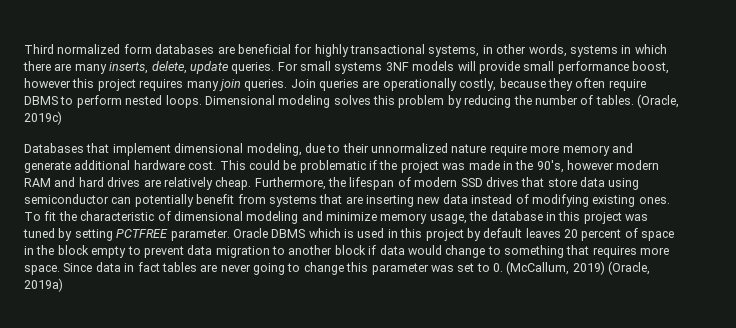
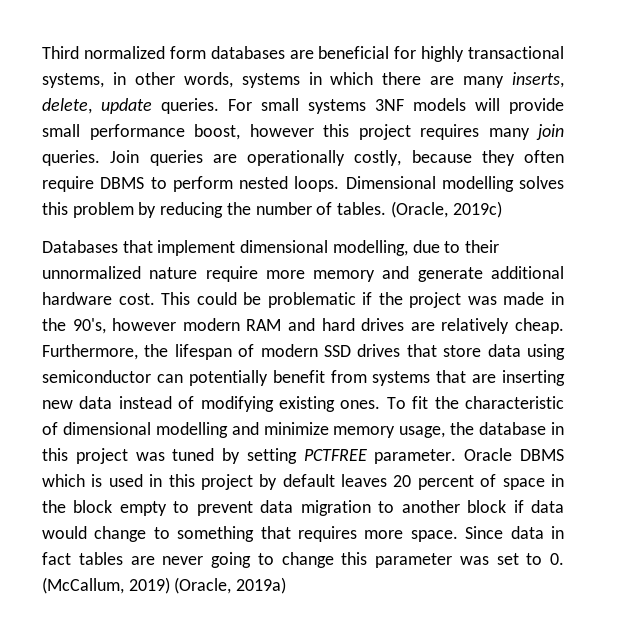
[278,95,331,108] modeling -> [441,176,514,192] modelling
[246,143,302,156] modeling, -> [332,240,408,256] modelling,
[246,211,299,224] modeling -> [155,422,228,438] modelling

